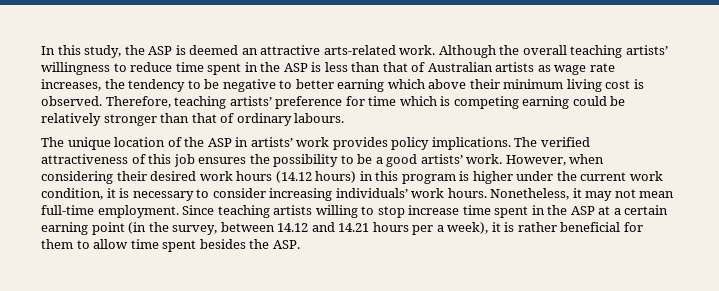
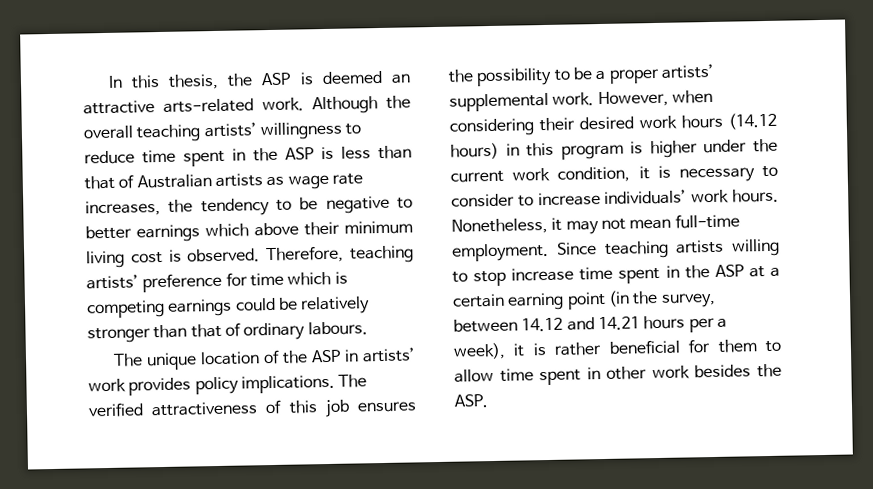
[84,45,122,58] study, -> [168,73,220,90] thesis,
[337,79,385,92] earning -> [136,224,200,243] earnings
[522,96,570,109] earning -> [167,298,233,317] earnings
[386,154,463,167] good artists’ -> [608,63,715,84] [449,92,549,112] proper artists’ supplemental
[269,188,333,201] increasing -> [517,192,601,207] to increase
(197, 246) none -> [586,365,690,380] in other work

